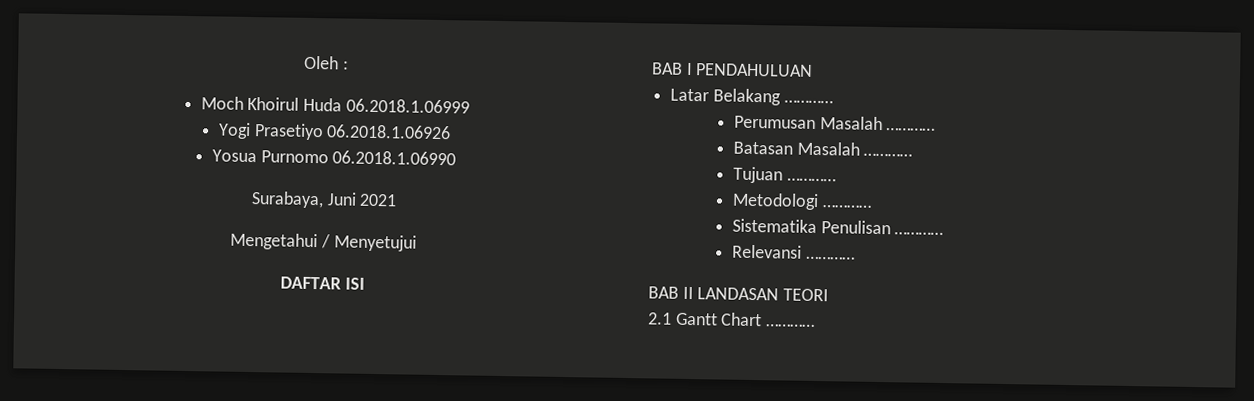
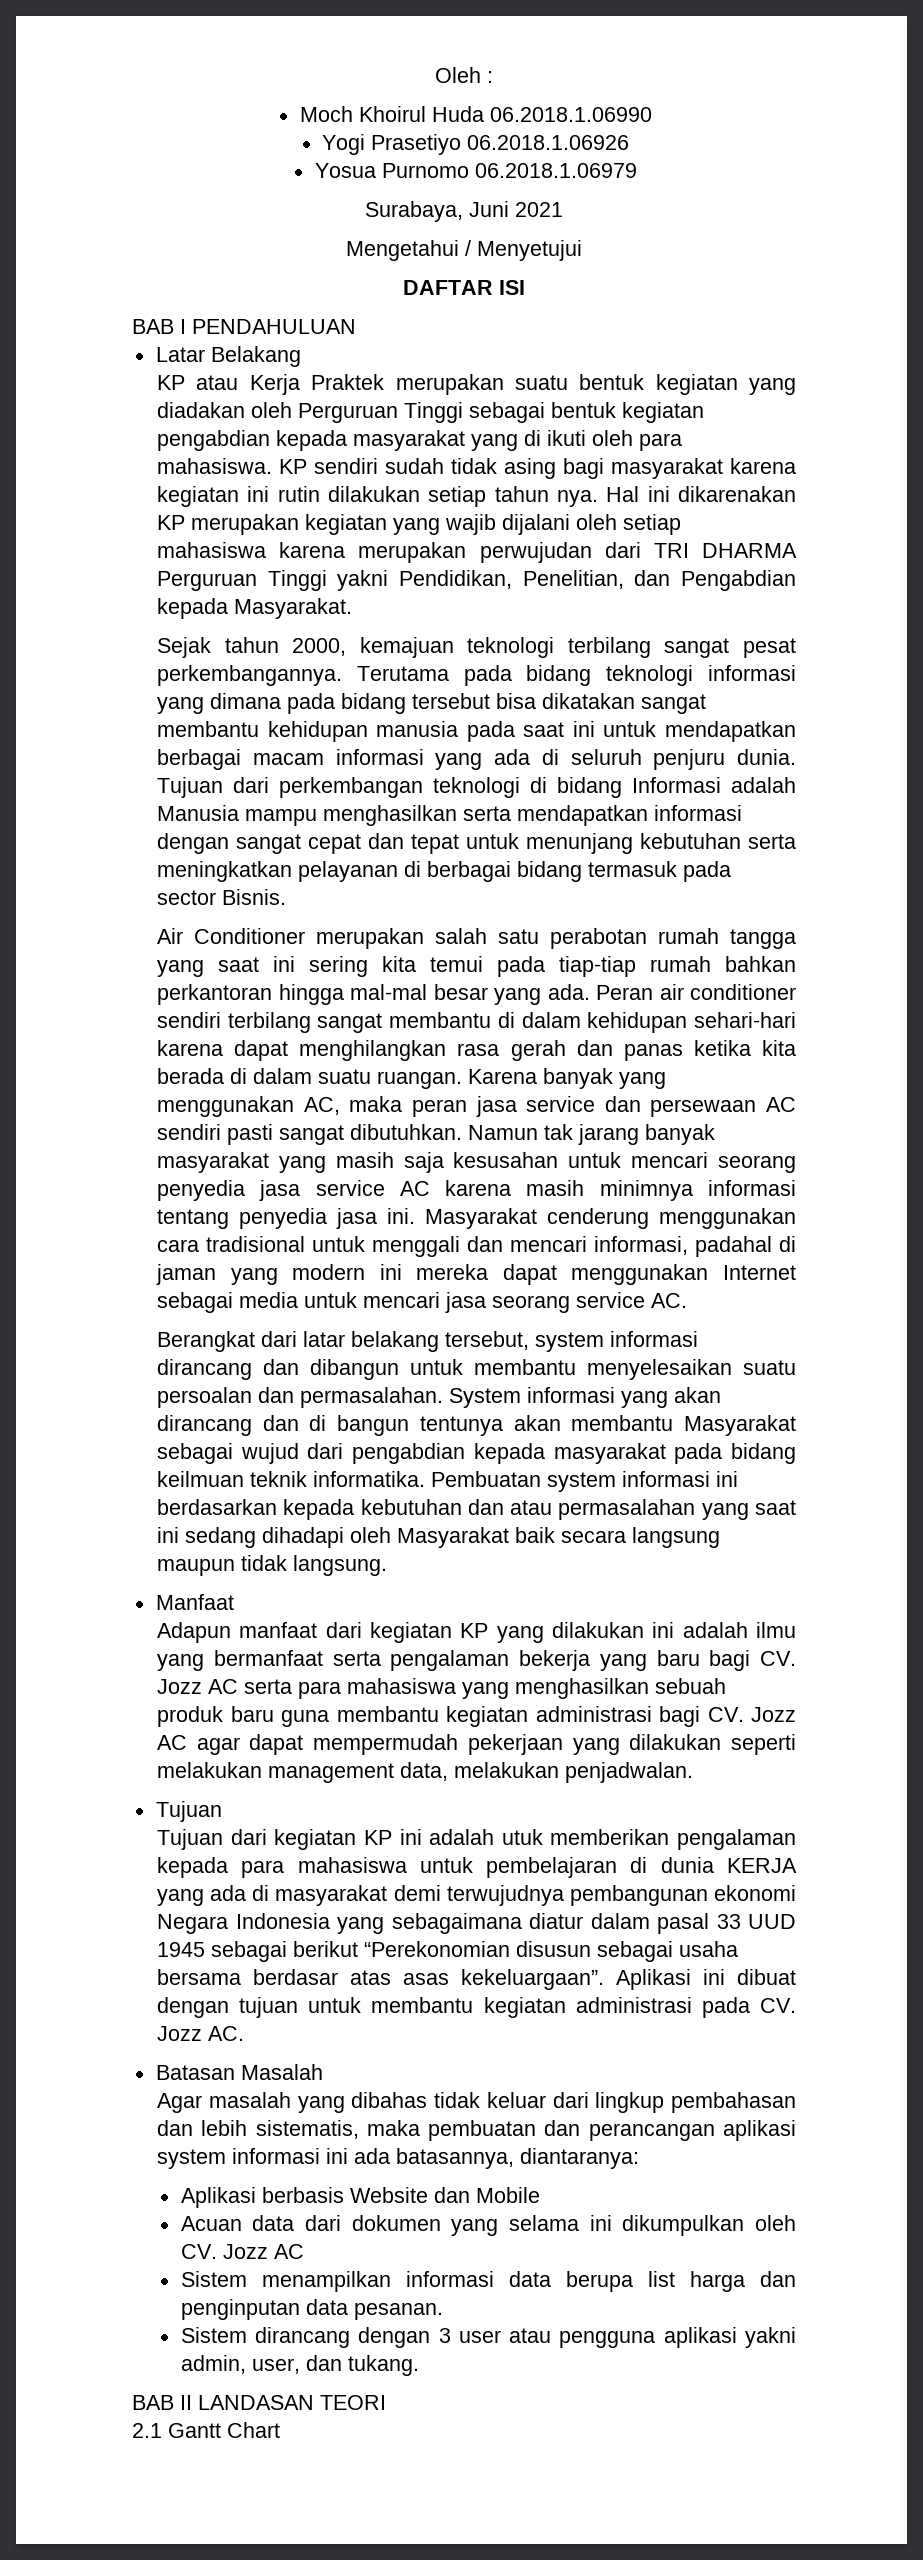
[345,98,470,114] 06.2018.1.06999 -> [489,107,652,122] 06.2018.1.06990
[332,150,457,166] 06.2018.1.06990 -> [474,163,637,178] 06.2018.1.06979
[783,99,833,104] [733,115,936,131] [732,141,913,157] [732,166,836,184] [731,192,871,211] [731,218,944,236] [731,244,855,260] ………… // Perumusan Masalah ………… // Batasan Masalah ………… // Tujuan ………… // Metodologi ………… // Sistematika Penulisan ………… // Relevansi ………… -> [157,374,796,395] [157,402,705,423] [157,430,683,451] [157,458,796,479] [157,486,796,507] [157,514,682,535] [157,542,797,563] [157,570,796,591] [157,598,353,619] [157,637,796,658] [157,665,796,686] [157,693,707,714] [157,721,796,742] [157,749,796,770] [157,777,796,798] [157,805,743,826] [157,833,796,854] [157,861,732,882] [157,889,287,905] [157,928,796,949] [157,956,796,977] [157,984,796,1005] [157,1012,796,1033] [157,1040,796,1061] [157,1068,667,1089] [157,1096,796,1117] [157,1124,716,1145] [157,1152,796,1173] [157,1180,796,1201] [157,1208,796,1229] [157,1236,796,1257] [156,1264,796,1285] [157,1292,688,1313] [157,1331,699,1352] [157,1359,796,1380] [157,1387,722,1408] [157,1415,796,1436] [157,1443,796,1464] [157,1471,739,1492] [157,1499,796,1520] [157,1527,721,1548] [157,1555,388,1576] [155,1594,234,1610] [157,1622,796,1643] [157,1650,796,1671] [157,1678,727,1699] [157,1706,796,1727] [157,1734,796,1755] [157,1762,694,1783] [155,1801,222,1822] [157,1829,796,1850] [157,1857,797,1878] [157,1885,796,1906] [157,1913,796,1934] [157,1941,739,1962] [157,1969,796,1990] [157,1997,796,2018] [157,2026,245,2041] [155,2064,323,2080] [157,2092,796,2113] [157,2120,796,2141] [157,2148,640,2169] [180,2187,540,2208] [180,2215,796,2236] [180,2244,304,2259] [180,2271,796,2292] [180,2299,443,2320] [180,2327,796,2348] [180,2355,419,2376] // KP atau Kerja Praktek merupakan suatu bentuk kegiatan yang diadakan oleh Perguruan Tinggi sebagai bentuk kegiatan pengabdian kepada masyarakat yang di ikuti oleh para mahasiswa. KP sendiri sudah tidak asing bagi masyarakat karena kegiatan ini rutin dilakukan setiap tahun nya. Hal ini dikarenakan KP merupakan kegiatan yang wajib dijalani oleh setiap mahasiswa karena merupakan perwujudan dari TRI DHARMA Perguruan Tinggi yakni Pendidikan, Penelitian, dan Pengabdian kepada Masyarakat. // Sejak tahun 2000, kemajuan teknologi terbilang sangat pesat perkembangannya. Terutama pada bidang teknologi informasi yang dimana pada bidang tersebut bisa dikatakan sangat membantu kehidupan manusia pada saat ini untuk mendapatkan berbagai macam informasi yang ada di seluruh penjuru dunia. Tujuan dari perkembangan teknologi di bidang Informasi adalah Manusia mampu menghasilkan serta mendapatkan informasi dengan sangat cepat dan tepat untuk menunjang kebutuhan serta meningkatkan pelayanan di berbagai bidang termasuk pada sector Bisnis. // Air Conditioner merupakan salah satu perabotan rumah tangga yang saat ini sering kita temui pada tiap-tiap rumah bahkan perkantoran hingga mal-mal besar yang ada. Peran air conditioner sendiri terbilang sangat membantu di dalam kehidupan sehari-hari karena dapat menghilangkan rasa gerah dan panas ketika kita berada di dalam suatu ruangan. Karena banyak yang menggunakan AC, maka peran jasa service dan persewaan AC sendiri pasti sangat dibutuhkan. Namun tak jarang banyak masyarakat yang masih saja kesusahan untuk mencari seorang penyedia jasa service AC karena masih minimnya informasi tentang penyedia jasa ini. Masyarakat cenderung menggunakan cara tradisional untuk menggali dan mencari informasi, padahal di jaman yang modern ini mereka dapat menggunakan Internet sebagai media untuk mencari jasa seorang service AC. // Berangkat dari latar belakang tersebut, system informasi dirancang dan dibangun untuk membantu menyelesaikan suatu persoalan dan permasalahan. System informasi yang akan dirancang dan di bangun tentunya akan membantu Masyarakat sebagai wujud dari pengabdian kepada masyarakat pada bidang keilmuan teknik informatika. Pembuatan system informasi ini berdasarkan kepada kebutuhan dan atau permasalahan yang saat ini sedang dihadapi oleh Masyarakat baik secara langsung maupun tidak langsung. // Manfaat // Adapun manfaat dari kegiatan KP yang dilakukan ini adalah ilmu yang bermanfaat serta pengalaman bekerja yang baru bagi CV. Jozz AC serta para mahasiswa yang menghasilkan sebuah produk baru guna membantu kegiatan administrasi bagi CV. Jozz AC agar dapat mempermudah pekerjaan yang dilakukan seperti melakukan management data, melakukan penjadwalan. // Tujuan // Tujuan dari kegiatan KP ini adalah utuk memberikan pengalaman kepada para mahasiswa untuk pembelajaran di dunia KERJA yang ada di masyarakat demi terwujudnya pembangunan ekonomi Negara Indonesia yang sebagaimana diatur dalam pasal 33 UUD 1945 sebagai berikut “Perekonomian disusun sebagai usaha bersama berdasar atas asas kekeluargaan”. Aplikasi ini dibuat dengan tujuan untuk membantu kegiatan administrasi pada CV. Jozz AC. // Batasan Masalah // Agar masalah yang dibahas tidak keluar dari lingkup pembahasan dan lebih sistematis, maka pembuatan dan perancangan aplikasi system informasi ini ada batasannya, diantaranya: // Aplikasi berbasis Website dan Mobile // Acuan data dari dokumen yang selama ini dikumpulkan oleh CV. Jozz AC // Sistem menampilkan informasi data berupa list harga dan penginputan data pesanan. // Sistem dirancang dengan 3 user atau pengguna aplikasi yakni admin, user, dan tukang.
[766,323,816,328] ………… -> (280, 2430) none

